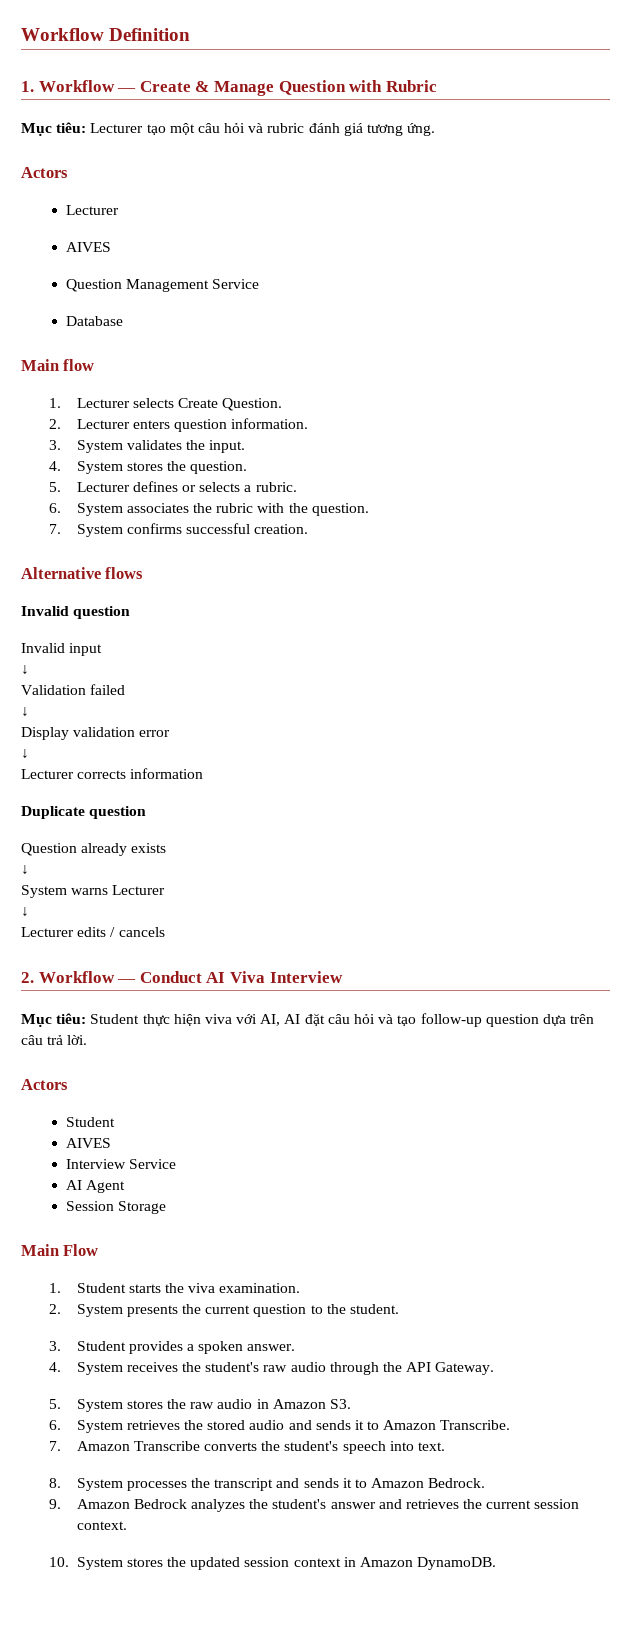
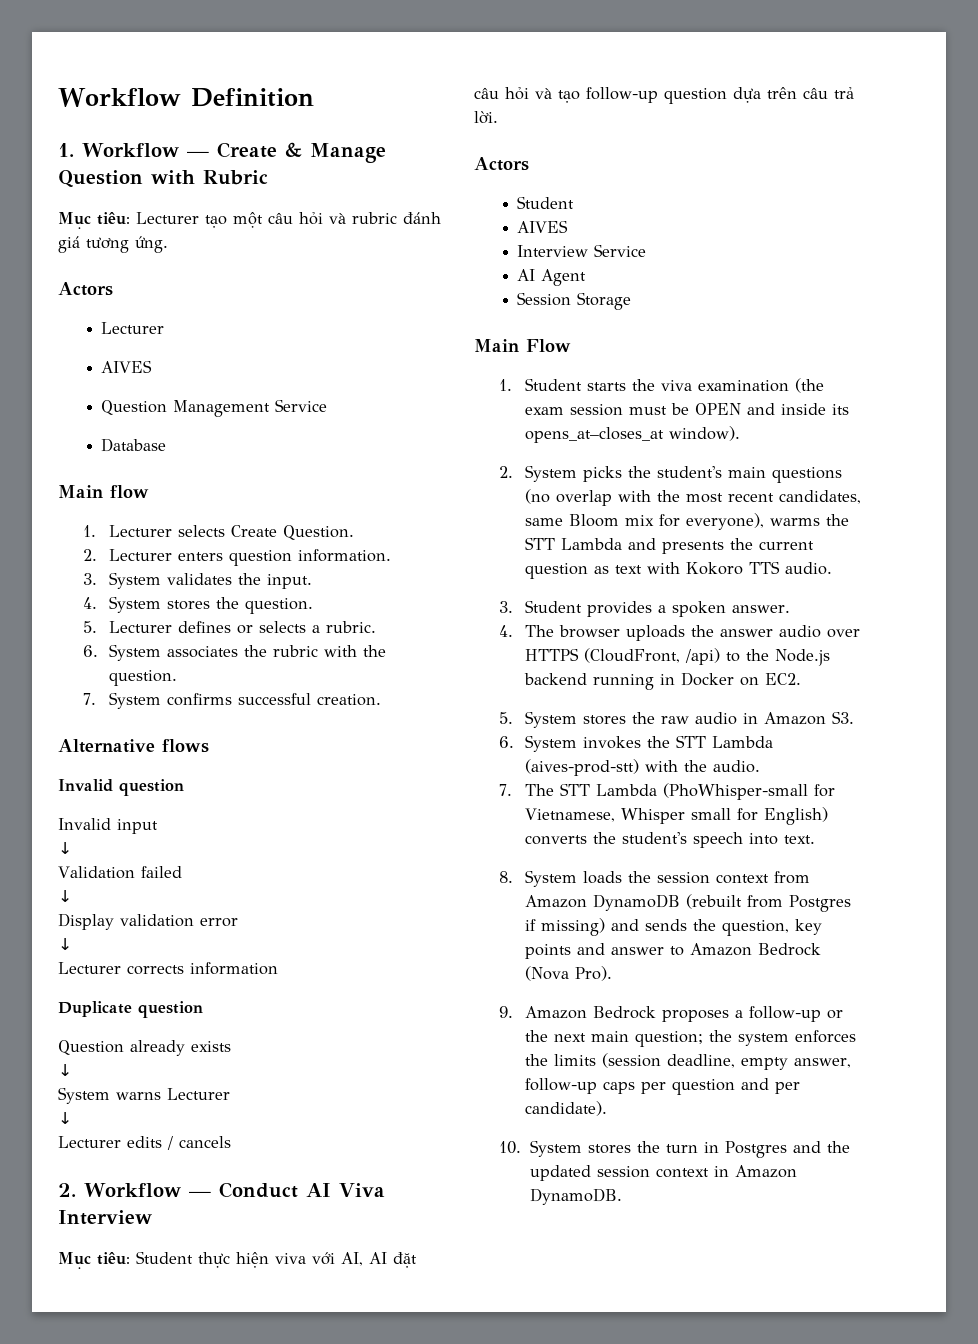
[219,1283,301,1293] [48,1304,399,1317] examination. // 2. System presents the current question to the student. -> [697,378,824,393] [524,403,849,416] [524,426,740,443] [499,465,842,483] [524,489,861,506] [524,513,849,530] [524,537,814,554] [524,561,832,579] examination (the exam session must be OPEN and inside its opens_at–closes_at window). // 2. System picks the student's main questions (no overlap with the most recent candidates, same Bloom mix for everyone), warms the STT Lambda and presents the current question as text with Kokoro TTS audio.
[76,1362,495,1375] System receives the student's raw audio through the API Gateway. -> [524,625,860,641] [524,648,830,666] [523,672,801,690] The browser uploads the answer audio over HTTPS (CloudFront, /api) to the Node.js backend running in Docker on EC2.
[126,1420,511,1430] [48,1441,200,1451] retrieves the stored audio and sends it to Amazon Transcribe. // 7. Amazon Transcribe -> [582,735,773,749] [524,759,760,776] [499,783,835,800] [524,807,828,825] invokes the STT Lambda (aives-prod-stt) with the audio. // 7. The STT Lambda (PhoWhisper-small for Vietnamese, Whisper small for English)
[126,1478,486,1491] [48,1499,580,1512] [76,1521,127,1530] processes the transcript and sends it to Amazon Bedrock. // 9. Amazon Bedrock analyzes the student's answer and retrieves the current session context. -> [582,871,810,884] [524,894,851,912] [524,918,822,936] [524,943,821,959] [524,966,612,981] [499,1006,843,1022] [524,1030,856,1047] [524,1053,851,1070] [524,1078,800,1095] [524,1101,607,1116] loads the session context from Amazon DynamoDB (rebuilt from Postgres if missing) and sends the question, key points and answer to Amazon Bedrock (Nova Pro). // 9. Amazon Bedrock proposes a follow-up or the next main question; the system enforces the limits (session deadline, empty answer, follow-up caps per question and per candidate).
(186, 1562) none -> [665,1141,850,1158] turn in Postgres and the

